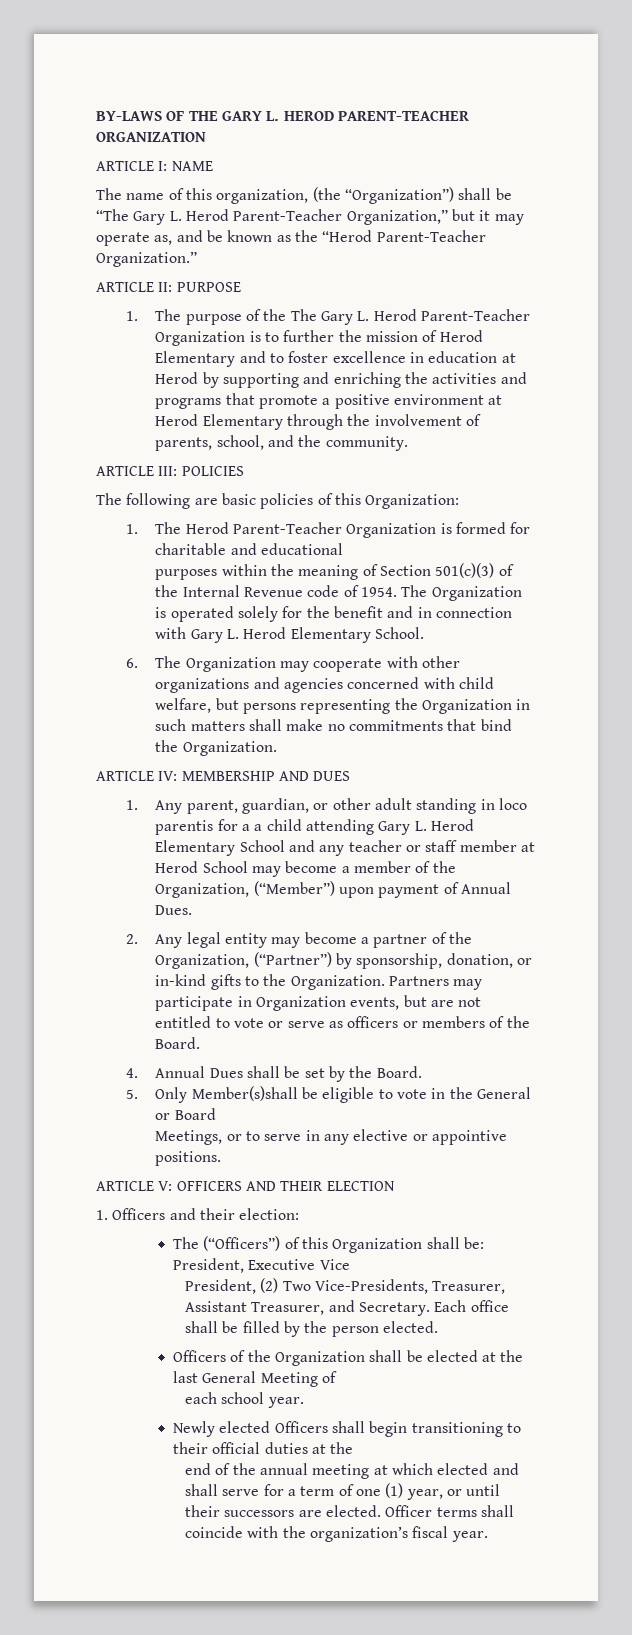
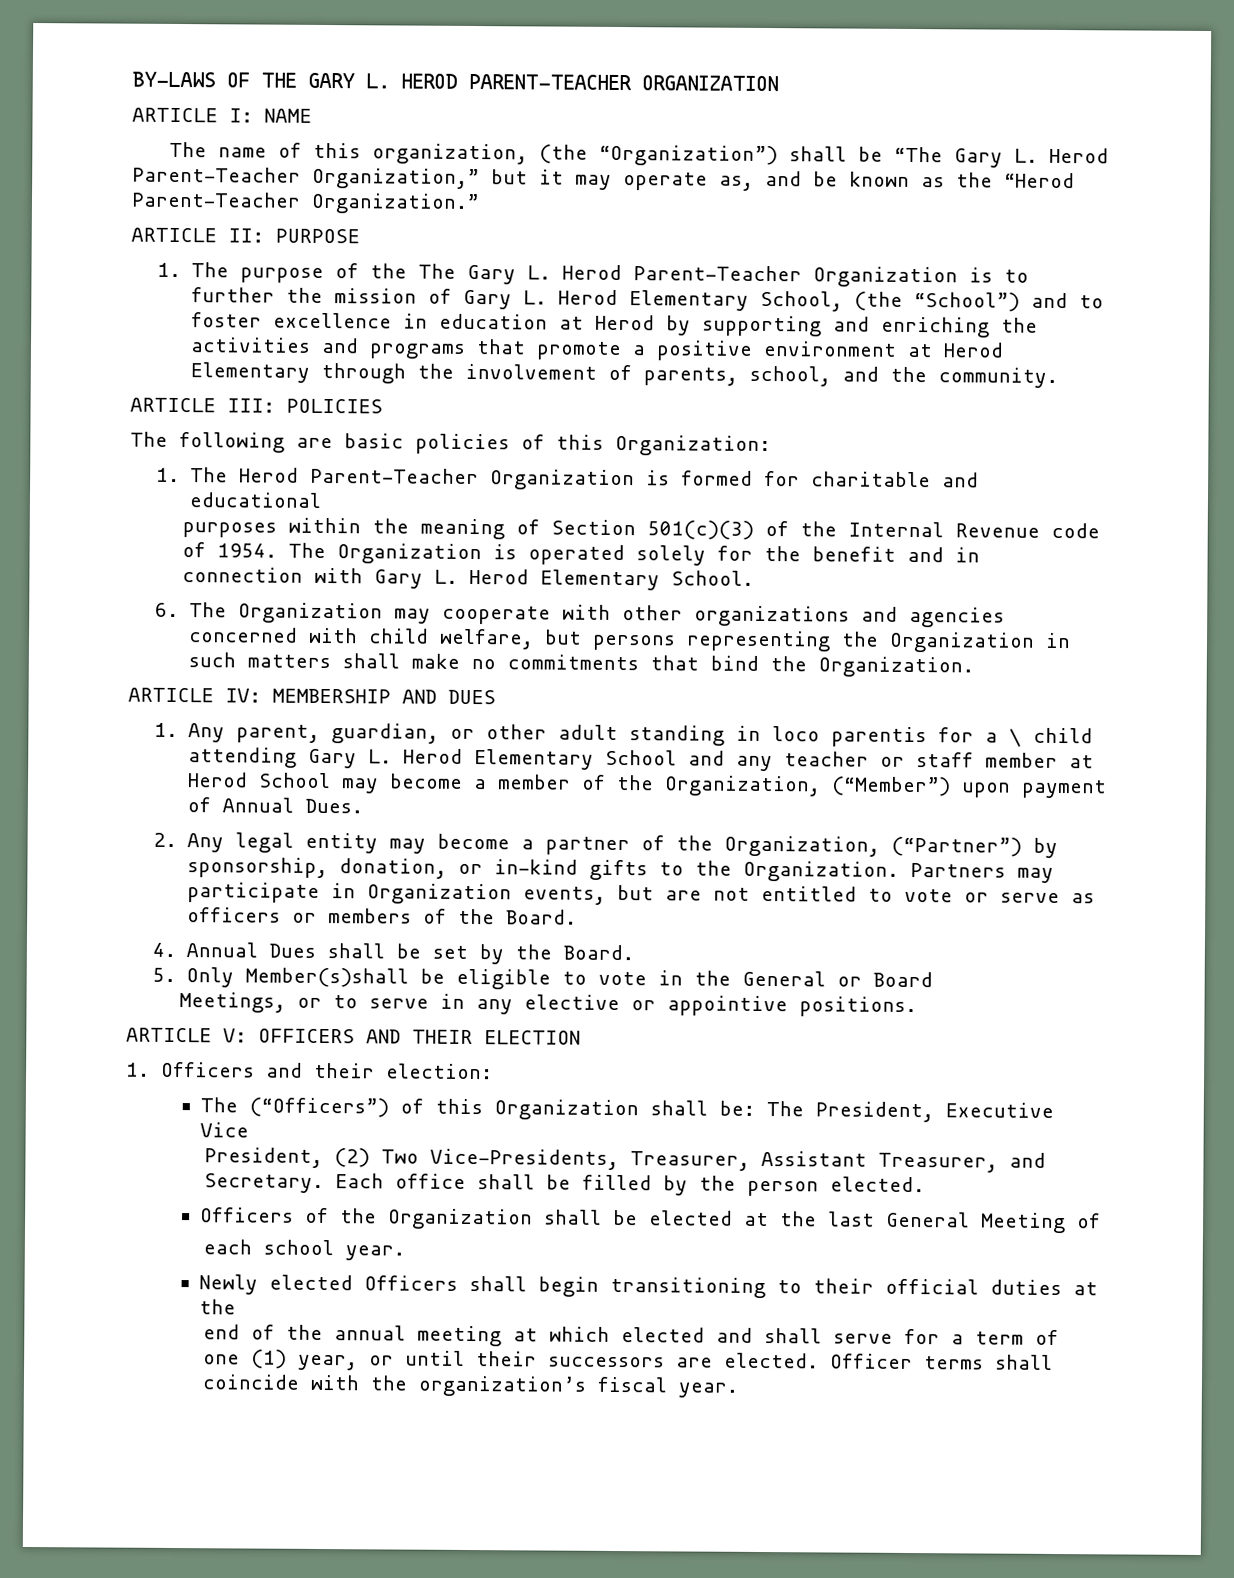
[439,330,483,342] [155,351,236,367] Herod Elementary -> [462,289,1020,312] Gary L. Herod Elementary School, (the “School”)
[254,824,263,831] a -> [1008,728,1022,747] \
(484, 1243) none -> [766,1101,805,1117] The

